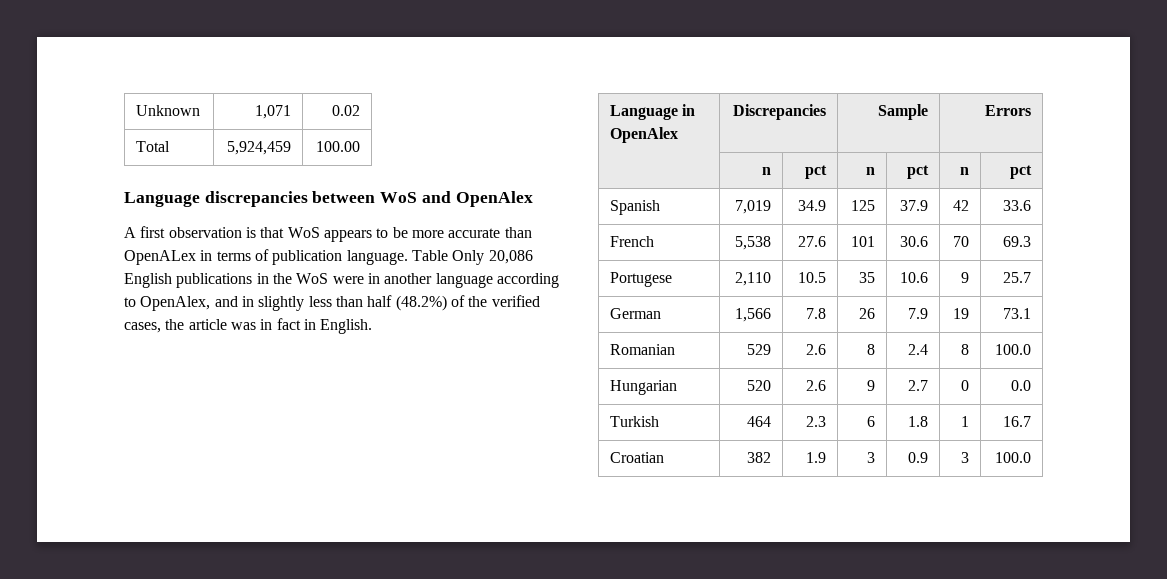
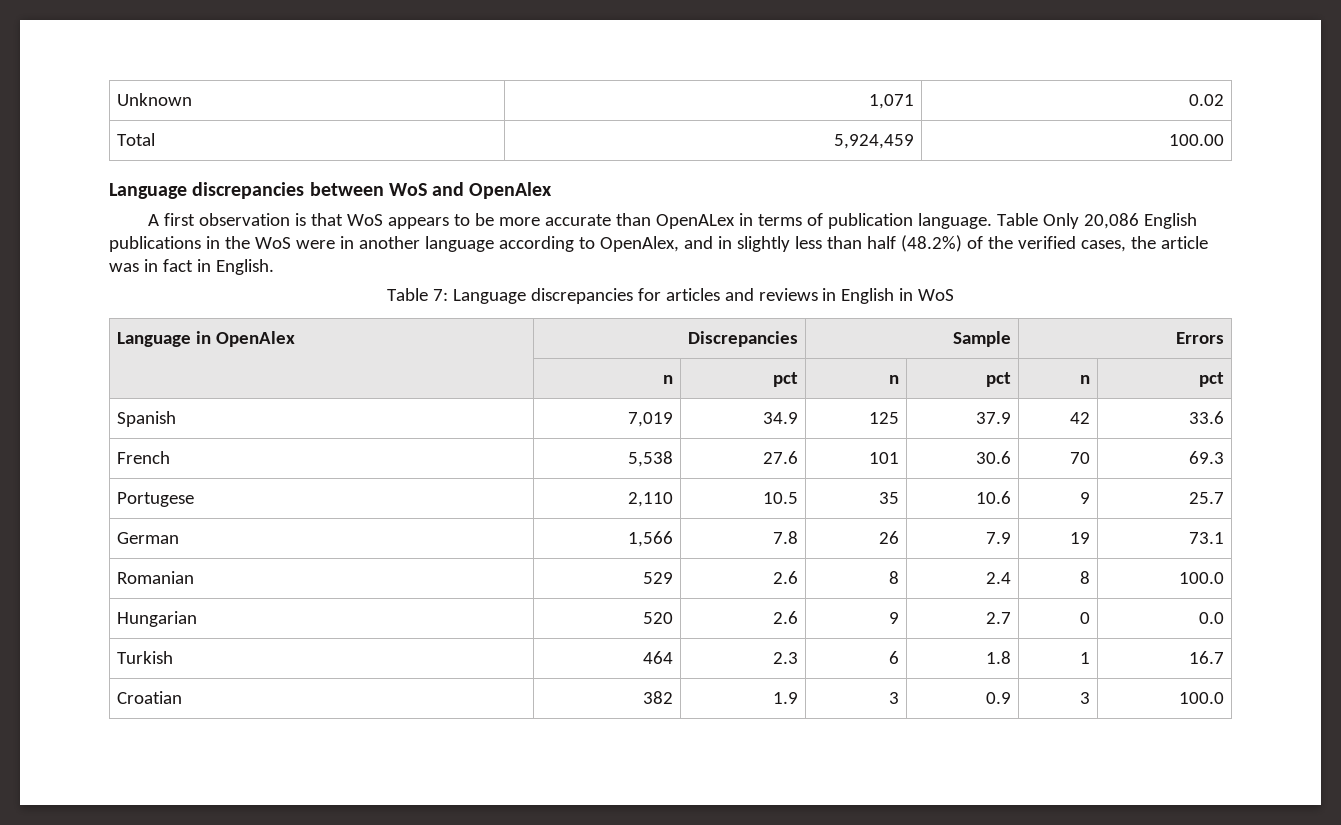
(373, 326) none -> [386,288,955,304] // Table 7: Language discrepancies for articles and reviews in English in WoS

